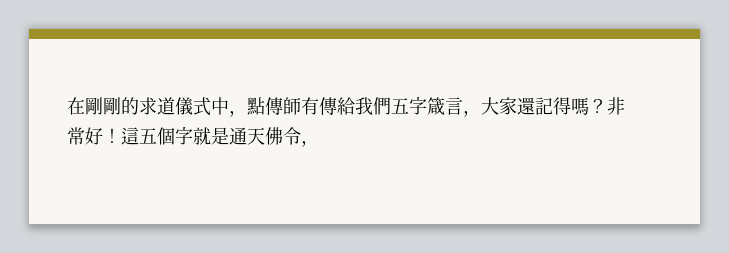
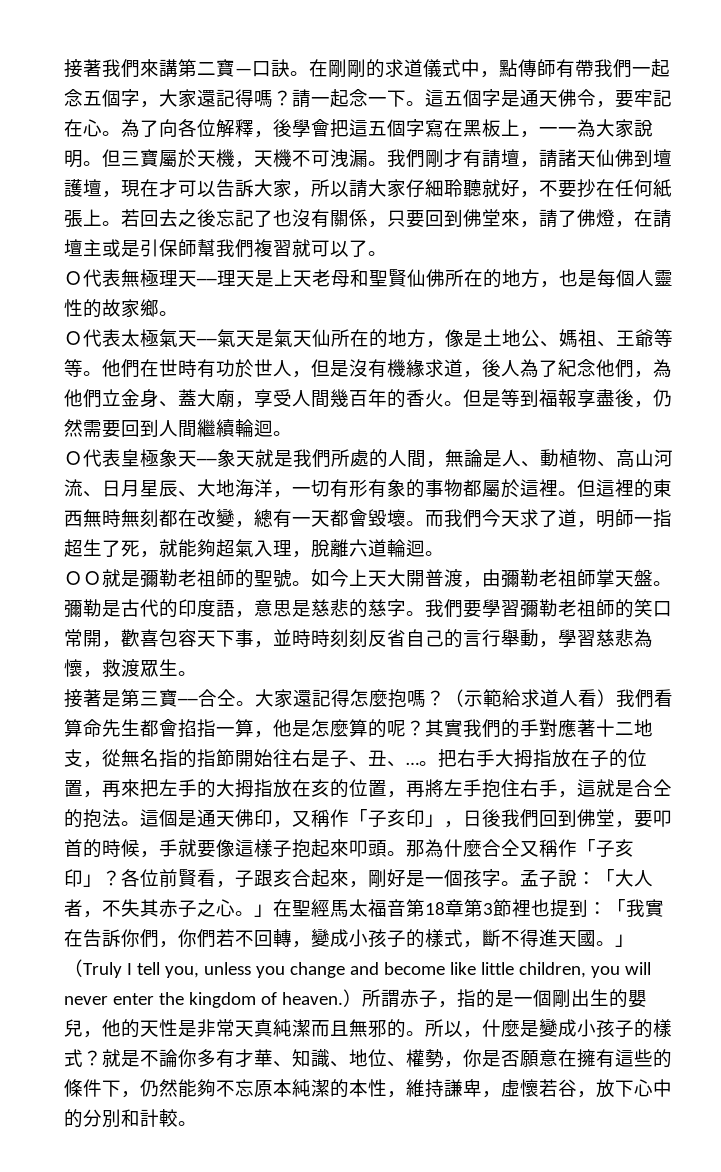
(67, 106) none -> [64,59,309,78] 接著我們來講第二寶—口訣。
[319,96,463,115] 傳給我們五字箴言 -> [575,59,670,78] [64,89,140,107] 帶我們一起念五個字
[607,97,625,115] [67,126,211,145] 非常好！這五個字就 -> [292,89,501,108] 請一起念一下。這五個字
(319, 143) none -> [615,89,672,108] [64,119,653,138] [64,149,672,168] [64,179,672,198] [64,209,672,228] [64,239,387,258] [64,269,673,288] [64,299,178,318] [64,329,673,348] [64,359,672,378] [64,389,672,408] [64,419,292,438] [64,448,673,468] [64,479,672,498] [64,508,672,528] [64,539,444,558] [64,569,672,588] [64,599,672,618] [64,629,653,648] [64,659,197,678] [64,689,673,708] [64,719,653,738] [64,749,647,768] [64,779,672,798] [64,809,672,828] [64,839,634,858] [64,869,653,888] [64,899,664,918] [64,928,634,948] [64,959,651,978] [64,989,647,1008] [64,1018,672,1038] [64,1049,672,1068] [64,1079,672,1098] [64,1109,197,1128] 要牢記在心。為了向各位解釋，後學會把這五個字寫在黑板上，一一為大家說明。但三寶屬於天機，天機不可洩漏。我們剛才有請壇，請諸天仙佛到壇護壇，現在才可以告訴大家，所以請大家仔細聆聽就好，不要抄在任何紙張上。若回去之後忘記了也沒有關係，只要回到佛堂來，請了佛燈，在請壇主或是引保師幫我們複習就可以了。 // Ｏ代表無極理天──理天是上天老母和聖賢仙佛所在的地方，也是每個人靈性的故家鄉。 // Ｏ代表太極氣天──氣天是氣天仙所在的地方，像是土地公、媽祖、王爺等等。他們在世時有功於世人，但是沒有機緣求道，後人為了紀念他們，為他們立金身、蓋大廟，享受人間幾百年的香火。但是等到福報享盡後，仍然需要回到人間繼續輪迴。 // Ｏ代表皇極象天──象天就是我們所處的人間，無論是人、動植物、高山河流、日月星辰、大地海洋，一切有形有象的事物都屬於這裡。但這裡的東西無時無刻都在改變，總有一天都會毀壞。而我們今天求了道，明師一指超生了死，就能夠超氣入理，脫離六道輪迴。 // ＯＯ就是彌勒老祖師的聖號。如今上天大開普渡，由彌勒老祖師掌天盤。彌勒是古代的印度語，意思是慈悲的慈字。我們要學習彌勒老祖師的笑口常開，歡喜包容天下事，並時時刻刻反省自己的言行舉動，學習慈悲為懷，救渡眾生。 // 接著是第三寶──合仝。大家還記得怎麼抱嗎？（示範給求道人看）我們看算命先生都會掐指一算，他是怎麼算的呢？其實我們的手對應著十二地支，從無名指的指節開始往右是子、丑、…。把右手大拇指放在子的位置，再來把左手的大拇指放在亥的位置，再將左手抱住右手，這就是合仝的抱法。這個是通天佛印，又稱作「子亥印」，日後我們回到佛堂，要叩首的時候，手就要像這樣子抱起來叩頭。那為什麼合仝又稱作「子亥印」？各位前賢看，子跟亥合起來，剛好是一個孩字。孟子說：「大人者，不失其赤子之心。」在聖經馬太福音第18章第3節裡也提到：「我實在告訴你們，你們若不回轉，變成小孩子的樣式，斷不得進天國。」（Truly I tell you, unless you change and become like little children, you will never enter the kingdom of heaven.）所謂赤子，指的是一個剛出生的嬰兒，他的天性是非常天真純潔而且無邪的。所以，什麼是變成小孩子的樣式？就是不論你多有才華、知識、地位、權勢，你是否願意在擁有這些的條件下，仍然能夠不忘原本純潔的本性，維持謙卑，虛懷若谷，放下心中的分別和計較。

